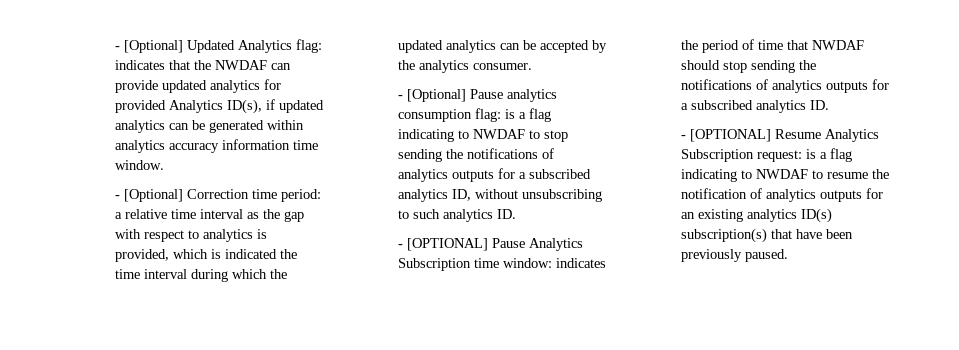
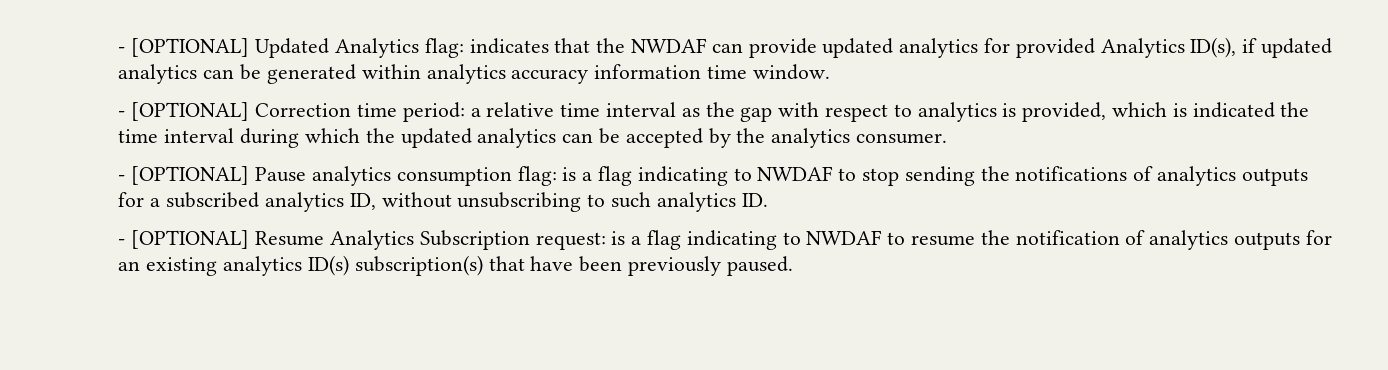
[115,40,184,53] - [Optional] -> [118,38,250,57] - [OPTIONAL]
[124,189,184,202] [Optional] -> [131,102,250,121] [OPTIONAL]
[407,89,467,102] [Optional] -> [131,166,250,185] [OPTIONAL]
[398,238,584,251] [398,258,607,271] [681,39,865,53] [681,60,817,73] [681,79,890,93] [681,100,830,113] // - [OPTIONAL] Pause Analytics Subscription time window: indicates the period of time that NWDAF should stop sending the notifications of analytics outputs for a subscribed analytics ID. -> (768, 200) none

